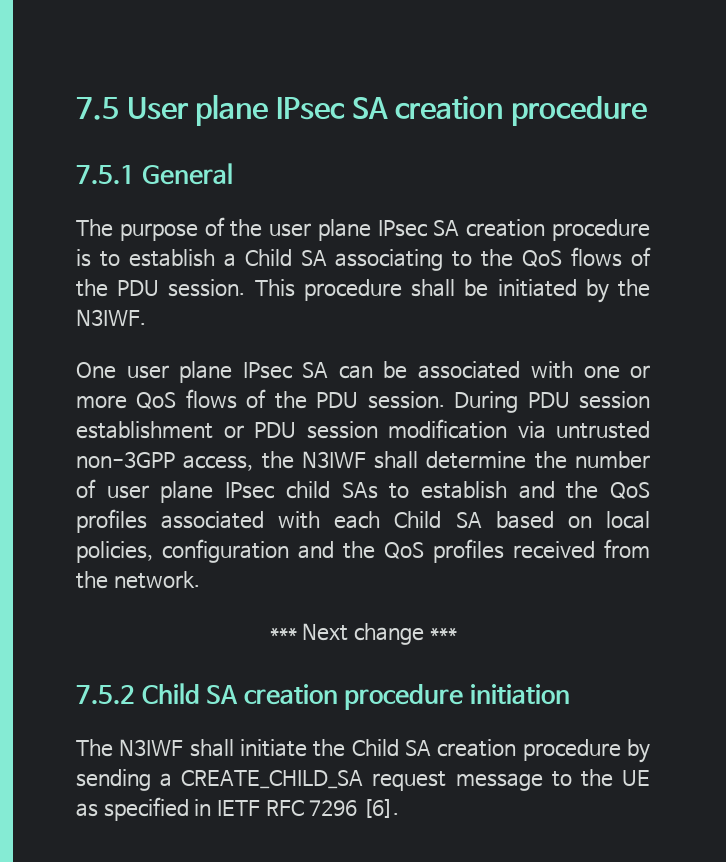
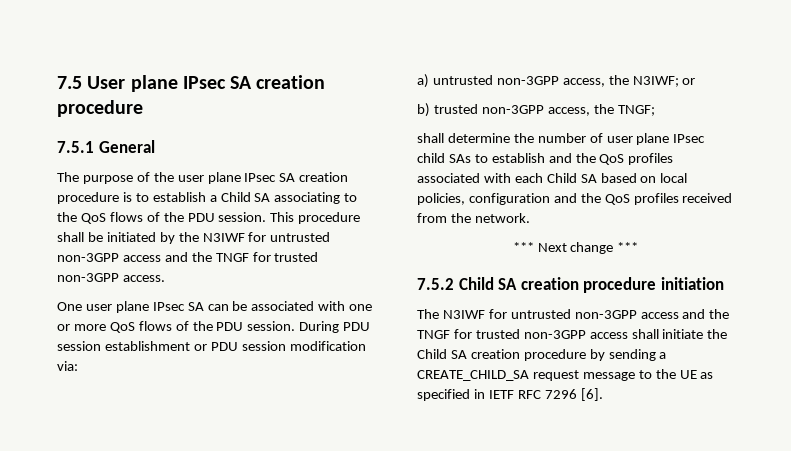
[76,309,146,326] N3IWF. -> [202,232,331,242] [57,252,319,262] [57,273,165,282] N3IWF for untrusted non-3GPP access and the TNGF for trusted non-3GPP access.
[517,421,546,439] via -> [57,361,78,371] [417,74,429,88] via: // a)
[301,451,366,468] N3IWF -> [632,76,696,87] [417,103,655,117] N3IWF; or // b) trusted non-3GPP access, the TNGF; //
(184, 747) none -> [488,309,730,319] [417,329,628,339] for untrusted non-3GPP access and the TNGF for trusted non-3GPP access

